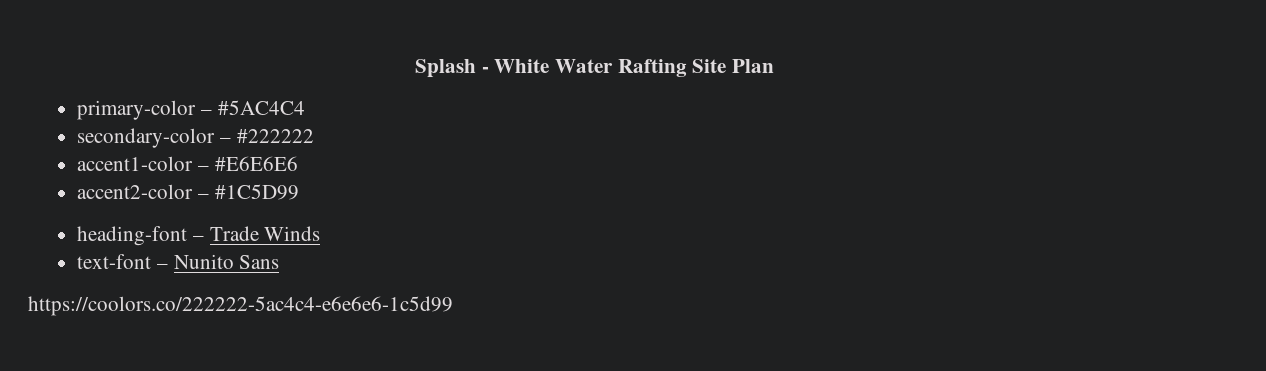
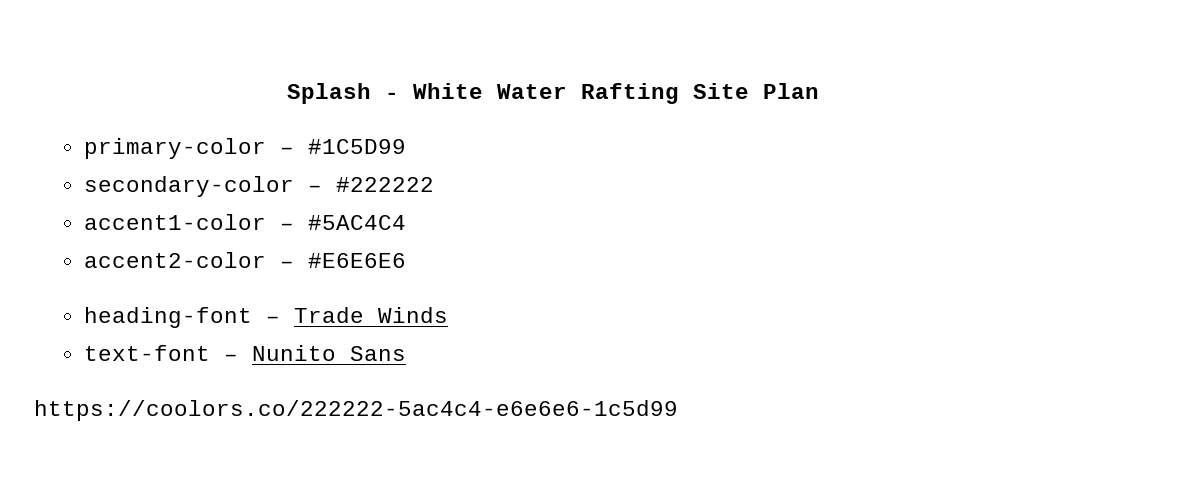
[217,100,305,115] #5AC4C4 -> [308,139,407,154] #1C5D99
[214,156,298,171] #E6E6E6 -> [308,215,407,230] #5AC4C4
[214,184,299,200] #1C5D99 -> [308,253,407,268] #E6E6E6

